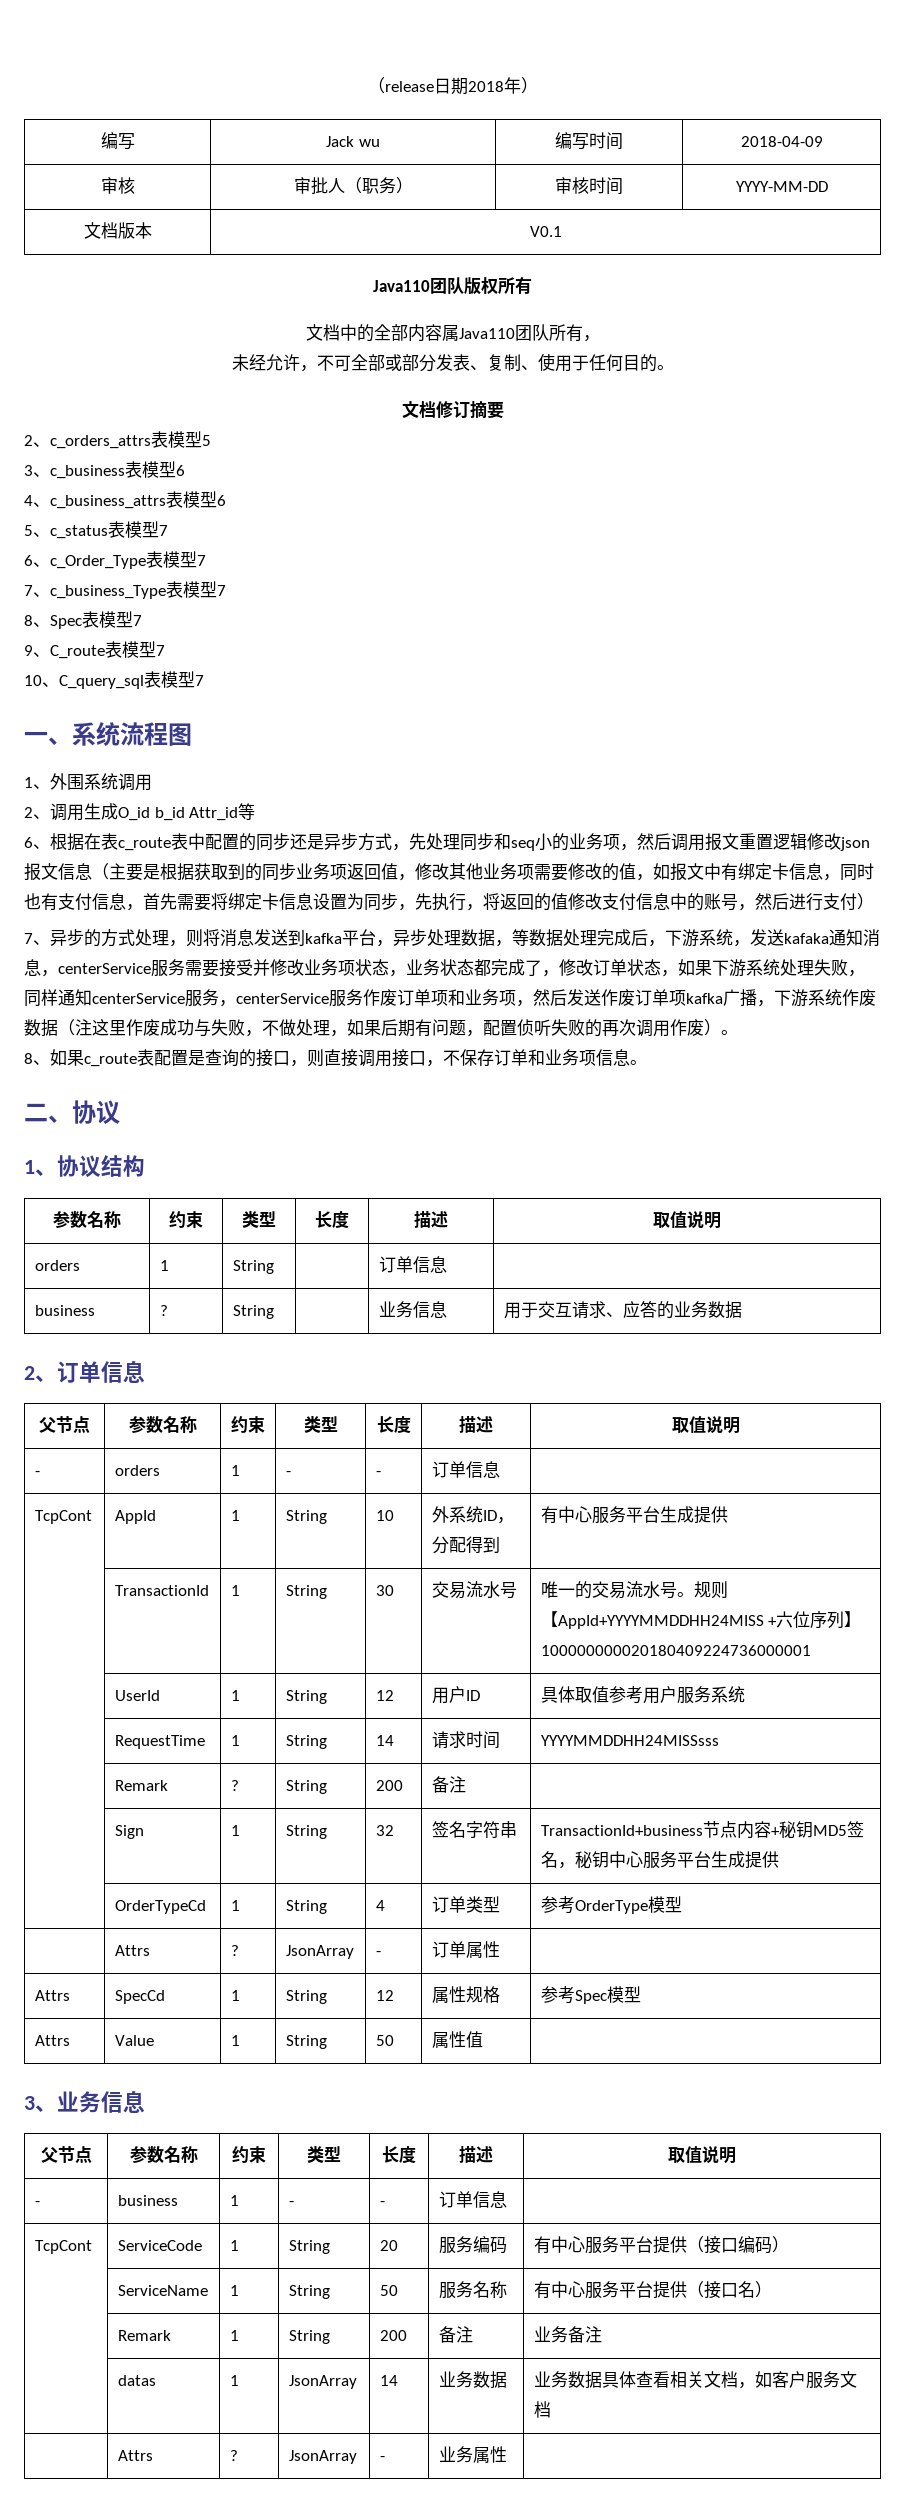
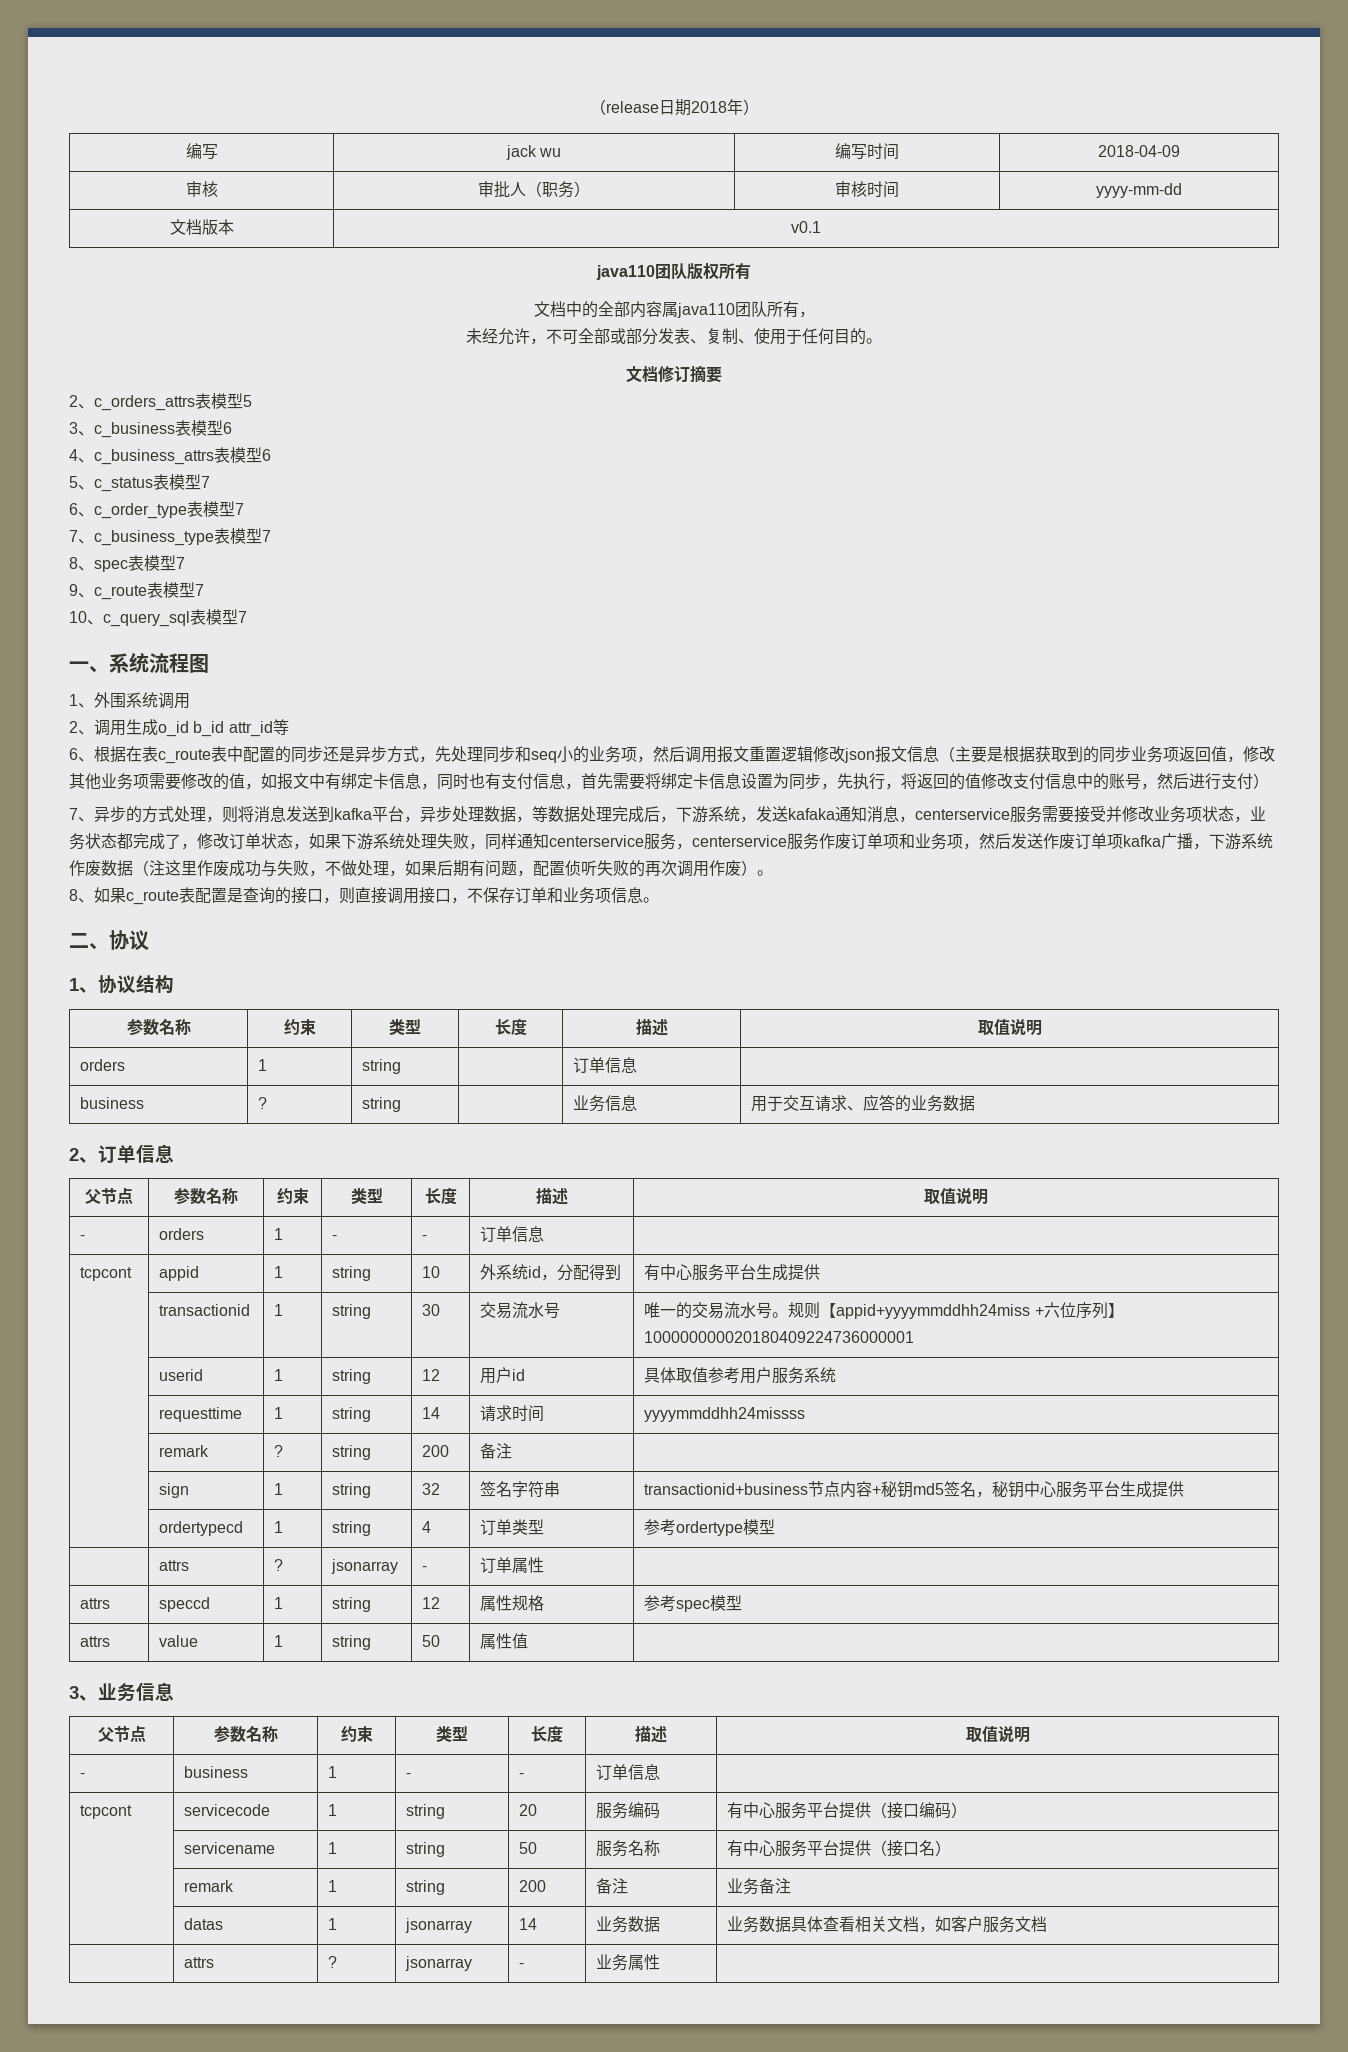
[326,136,355,147] Jack -> [505,145,537,160] jack
[735,181,828,192] YYYY-MM-DD -> [1096,183,1182,198] yyyy-mm-dd
[529,226,562,237] [373,280,430,292] V0.1 // Java110 -> [791,221,822,233] [596,265,655,280] v0.1 // java110
[458,328,515,339] Java110 -> [676,303,735,318] java110
[50,555,146,569] c_Order_Type -> [94,503,187,519] c_order_type
[50,585,166,599] c_business_Type -> [94,530,214,546] c_business_type
[50,615,82,629] Spec -> [94,560,128,572] spec
[50,645,105,659] C_route -> [94,585,147,600] c_route
[59,675,144,689] C_query_sql -> [103,611,190,627] c_query_sql
[118,807,239,821] O_id b_id Attr_id -> [158,721,273,737] o_id b_id attr_id
[58,963,151,974] centerService -> [915,808,1010,820] centerservice
[92,989,329,1007] centerService服务，centerService -> [549,833,787,850] centerservice服务，centerservice
[232,1260,274,1274] String -> [362,1059,402,1074] string
[232,1305,274,1319] String -> [362,1097,402,1112] string
[34,1510,92,1524] [114,1510,156,1524] [230,1510,240,1521] [285,1510,327,1524] TcpCont | AppId | 1 | String -> [80,1267,133,1281] [159,1266,200,1281] [274,1266,284,1278] [332,1266,372,1281] tcpcont | appid | 1 | string
[482,1510,497,1521] ID -> [528,1266,542,1278] id
[114,1585,209,1596] [230,1585,240,1596] [285,1585,327,1599] TransactionId | 1 | String -> [159,1304,251,1316] [274,1304,284,1316] [332,1304,372,1319] transactionid | 1 | string
[557,1615,764,1629] AppId+YYYYMMDDHH24MISS -> [836,1304,1031,1319] appid+yyyymmddhh24miss
[114,1690,160,1701] [230,1690,240,1701] [285,1690,327,1704] UserId | 1 | String -> [159,1369,204,1381] [274,1369,284,1381] [332,1369,372,1384] userid | 1 | string
[465,1690,480,1701] ID -> [512,1369,526,1381] id
[114,1735,205,1749] [230,1735,240,1746] [285,1735,327,1749] RequestTime | 1 | String -> [159,1407,243,1422] [274,1407,284,1419] [332,1407,372,1422] requesttime | 1 | string
[540,1735,719,1746] [114,1780,168,1791] [230,1780,239,1791] [285,1780,327,1794] YYYYMMDDHH24MISSsss // | Remark | ? | String -> [644,1407,806,1422] [159,1445,210,1457] [274,1445,284,1457] [332,1445,372,1460] yyyymmddhh24missss // | remark | ? | string
[114,1825,144,1839] [230,1825,240,1836] [285,1825,327,1839] Sign | 1 | String -> [159,1483,190,1498] [274,1483,284,1495] [332,1483,372,1498] sign | 1 | string
[540,1825,703,1836] TransactionId+business -> [644,1483,809,1495] transactionid+business
[812,1825,847,1836] MD5 -> [913,1483,945,1495] md5
[114,1900,206,1914] [230,1900,240,1911] [285,1900,327,1914] OrderTypeCd | 1 | String -> [159,1521,244,1536] [274,1521,284,1533] [332,1521,372,1536] ordertypecd | 1 | string
[574,1900,648,1914] OrderType -> [676,1521,744,1536] ordertype
[114,1945,150,1956] [230,1945,239,1956] [285,1945,354,1959] Attrs | ? | JsonArray -> [159,1560,190,1571] [274,1559,284,1571] [331,1559,399,1574] attrs | ? | jsonarray
[34,1990,70,2001] [114,1990,165,2004] [230,1990,240,2001] [285,1990,327,2004] Attrs | SpecCd | 1 | String -> [80,1598,111,1609] [159,1597,211,1612] [274,1597,284,1609] [332,1597,372,1612] attrs | speccd | 1 | string
[574,1986,641,2004] [34,2035,70,2046] [114,2035,154,2046] [230,2035,240,2046] [285,2035,327,2049] Spec模型 // Attrs | Value | 1 | String -> [676,1595,743,1612] [80,1636,111,1647] [159,1635,199,1647] [274,1635,284,1647] [332,1635,372,1650] spec模型 // attrs | value | 1 | string
[34,2240,92,2254] [117,2240,202,2251] [229,2240,239,2251] [288,2240,330,2254] TcpCont | ServiceCode | 1 | String -> [80,1805,133,1819] [184,1804,271,1816] [328,1804,338,1816] [406,1804,446,1819] tcpcont | servicecode | 1 | string
[117,2285,208,2296] [229,2285,239,2296] [288,2285,330,2299] ServiceName | 1 | String -> [184,1842,276,1854] [328,1842,338,1854] [406,1842,446,1857] servicename | 1 | string
[117,2330,171,2341] [229,2330,239,2341] [288,2330,330,2344] Remark | 1 | String -> [184,1880,235,1892] [328,1880,338,1892] [406,1880,446,1895] remark | 1 | string
[288,2375,357,2389] JsonArray -> [405,1918,473,1933] jsonarray
[117,2450,153,2461] [229,2450,238,2461] [288,2450,357,2464] Attrs | ? | JsonArray -> [184,1957,215,1968] [328,1956,338,1968] [405,1956,473,1971] attrs | ? | jsonarray

